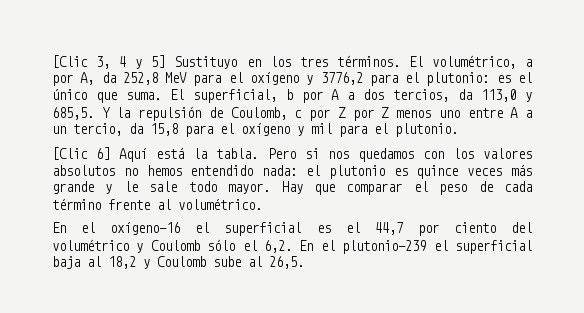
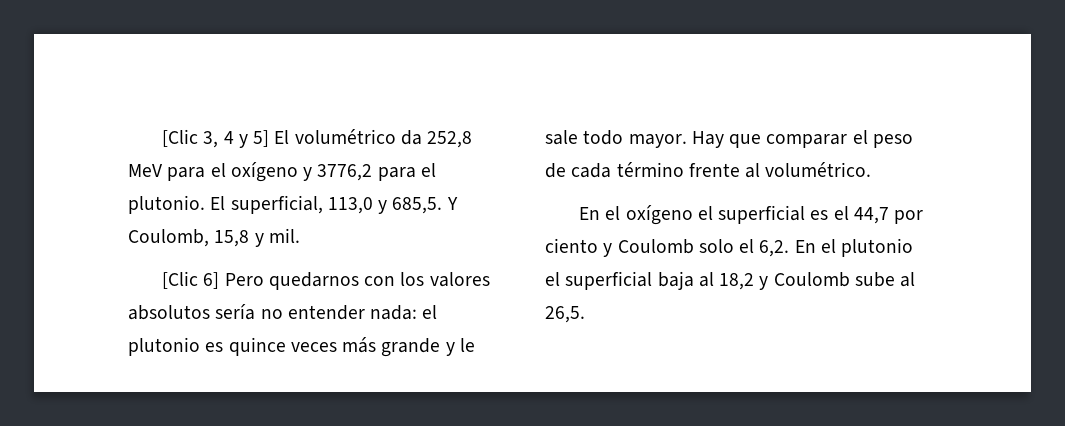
[174,55,532,69] [52,72,95,86] Sustituyo en los tres términos. El volumétrico, a por A, -> [274,129,396,144] El volumétrico
[426,72,532,86] [52,89,532,103] [52,106,532,121] [52,123,458,137] [52,147,414,162] plutonio: es el único que suma. El superficial, b por A a dos tercios, da 113,0 y 685,5. Y la repulsión de Coulomb, c por Z por Z menos uno entre A a un tercio, da 15,8 para el oxígeno y mil para el plutonio. // [Clic 6] Aquí está la tabla. Pero si nos quedamos -> [128,195,458,214] [128,228,300,247] [162,271,359,290] plutonio. El superficial, 113,0 y 685,5. Y Coulomb, 15,8 y mil. // [Clic 6] Pero quedarnos
[123,165,254,176] no hemos entendido -> [215,304,365,320] sería no entender
[110,222,181,235] oxígeno-16 -> [625,205,693,225] oxígeno
[511,222,533,233] [52,239,236,253] del volumétrico y Coulomb sólo -> [603,239,734,257] y Coulomb solo
[342,240,427,254] plutonio-239 -> [841,238,914,257] plutonio

